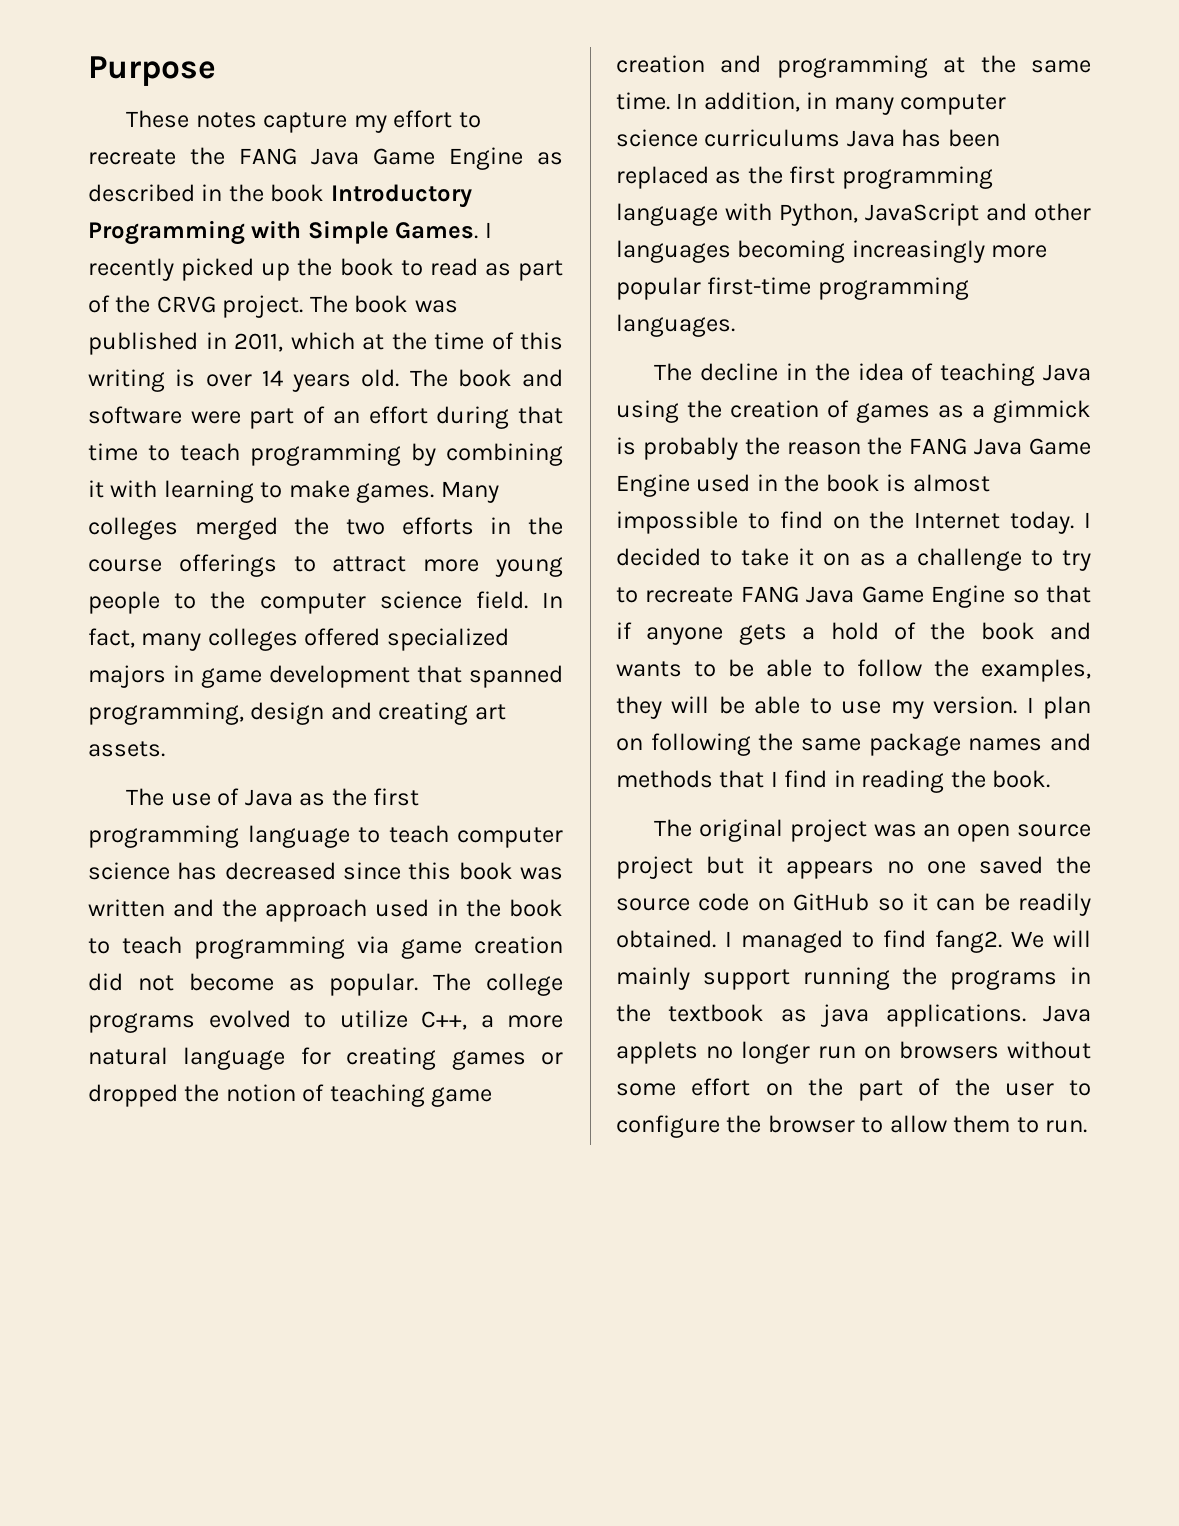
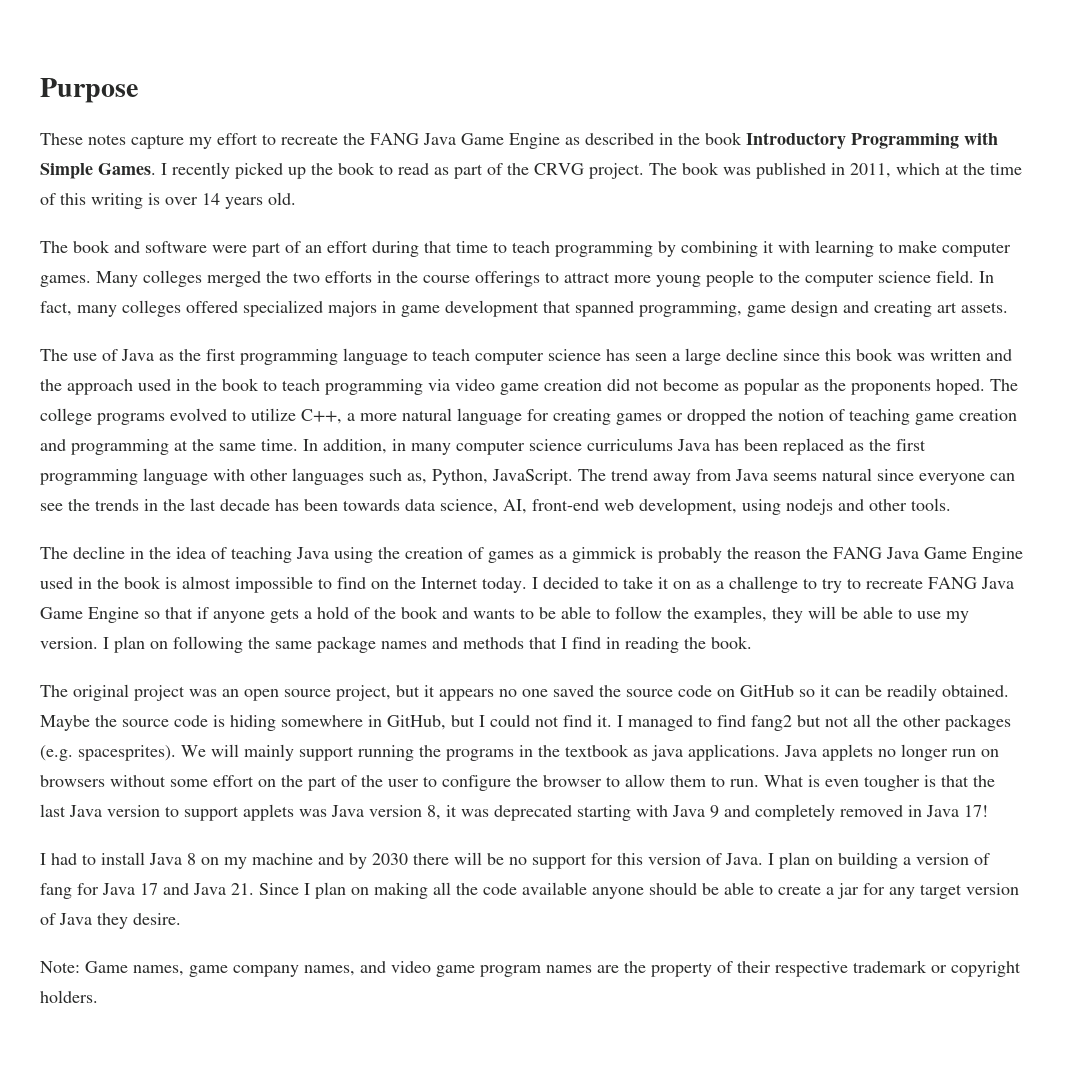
(400, 378) none -> (296, 198) //
(350, 489) none -> [942,242,1011,257] computer
(244, 713) none -> [747,305,786,317] game
[224,862,336,880] decreased -> [635,348,778,365] seen a large decline
(389, 945) none -> [455,379,495,391] video
[329,973,419,996] popular. -> [744,378,985,395] popular as the proponents hoped.
[779,203,1091,226] [616,240,1048,263] [616,277,969,300] [616,314,735,337] Python, JavaScript and other languages becoming increasingly more popular first-time programming languages. -> [250,468,1015,485] [40,498,951,515] other languages such as, Python, JavaScript. The trend away from Java seems natural since everyone can see the trends in the last decade has been towards data science, AI, front-end web development, using nodejs and other tools.
[616,856,693,879] project -> [336,685,391,701] project,
[725,930,1002,953] I managed to find fang2. -> [40,714,1011,731] [40,745,176,761] Maybe the source code is hiding somewhere in GitHub, but I could not find it. I managed to find fang2 but not all the other packages (e.g. spacesprites).
(1088, 1126) none -> [764,775,995,791] [40,804,988,821] [40,852,990,869] [40,882,1019,899] [40,913,181,929] [40,960,1021,977] [40,990,98,1003] What is even tougher is that the last Java version to support applets was Java version 8, it was deprecated starting with Java 9 and completely removed in Java 17! // I had to install Java 8 on my machine and by 2030 there will be no support for this version of Java. I plan on building a version of fang for Java 17 and Java 21. Since I plan on making all the code available anyone should be able to create a jar for any target version of Java they desire. // Note: Game names, game company names, and video game program names are the property of their respective trademark or copyright holders.

